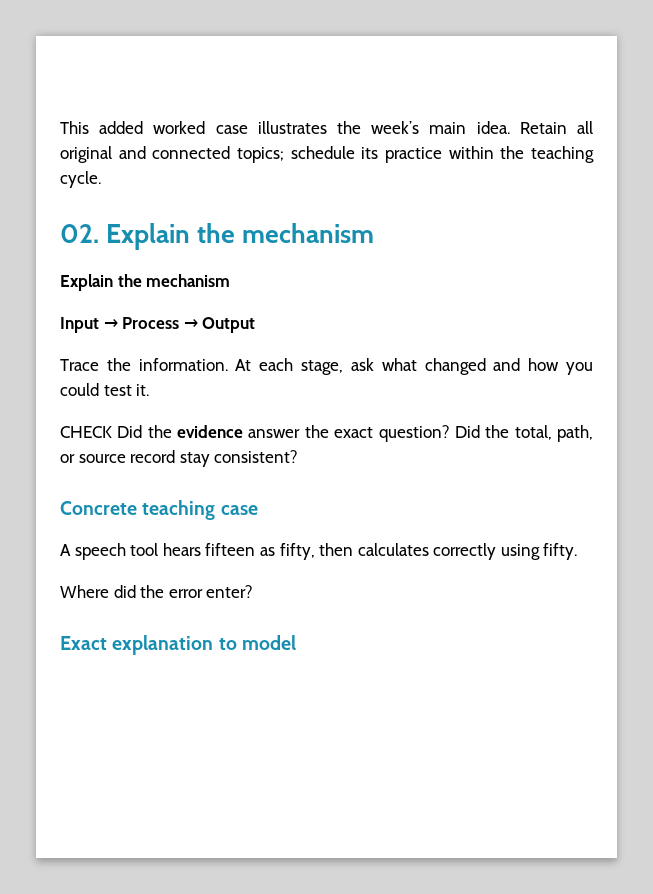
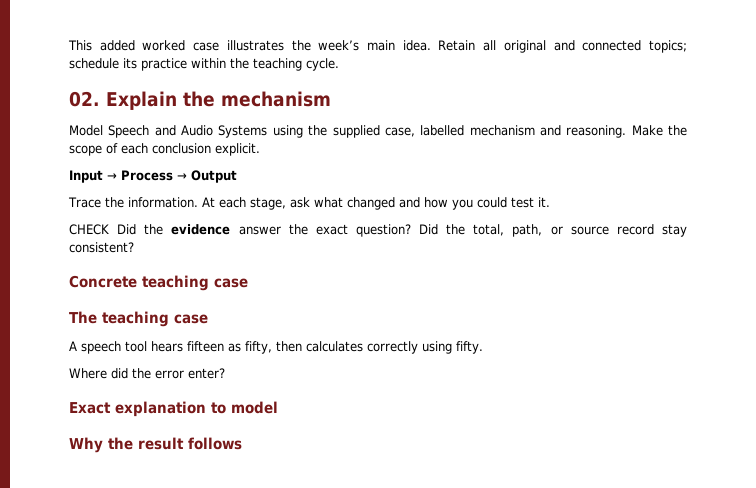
[60,274,231,291] Explain the mechanism -> [69,125,687,138] [69,143,260,156] Model Speech and Audio Systems using the supplied case, labelled mechanism and reasoning. Make the scope of each conclusion explicit.
(258, 510) none -> [69,311,208,327] // The teaching case
(296, 642) none -> [69,437,242,453] // Why the result follows

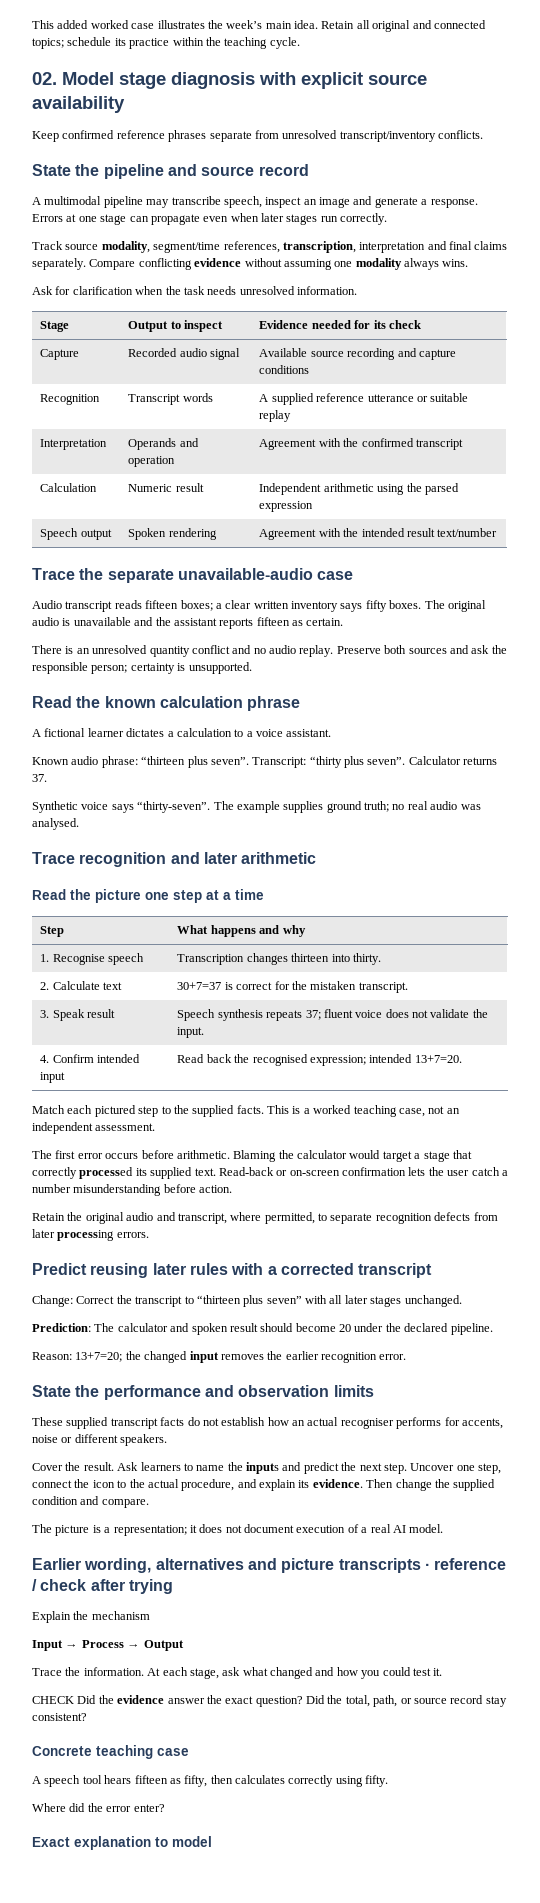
[106,91,331,110] [69,125,687,138] [69,143,260,156] Explain the mechanism // Model Speech and Audio Systems using the supplied case, labelled mechanism and reasoning. Make the scope of each conclusion explicit. -> [62,72,427,89] [32,96,125,113] [32,130,483,142] [32,164,309,179] [32,196,478,208] [32,213,388,225] [32,241,508,253] [32,258,469,270] [32,286,357,295] [40,321,70,332] [128,320,224,332] [259,320,421,329] [40,349,80,360] [128,348,241,360] [259,348,456,360] [259,365,310,374] [40,394,101,405] [128,393,213,405] [259,393,469,405] [259,410,292,422] [40,439,108,450] [128,438,199,450] [128,456,176,467] [259,438,463,450] [40,483,98,492] [128,483,204,492] [259,483,459,495] [259,501,314,512] [40,528,112,540] [128,528,217,540] [259,528,498,540] [32,568,354,583] [32,600,486,612] [32,617,344,629] [32,645,507,657] [32,662,252,674] [32,696,301,711] [32,728,332,737] [32,756,498,768] [32,774,47,782] [32,801,481,813] [32,818,79,830] [32,852,317,867] [32,889,264,903] [40,926,65,937] [177,925,306,937] [40,953,145,965] [177,953,381,965] [40,981,123,990] [177,981,408,993] [40,1009,116,1021] [177,1009,488,1021] [177,1027,205,1038] [40,1054,141,1063] [40,1072,66,1083] [177,1054,462,1066] [32,1105,460,1117] [32,1122,156,1134] [32,1150,472,1162] [32,1167,508,1179] [32,1184,233,1196] [32,1212,498,1224] [32,1229,149,1241] [32,1263,433,1278] [32,1295,462,1307] [32,1323,493,1335] [32,1351,407,1363] [32,1385,374,1400] [32,1417,503,1429] [32,1434,168,1446] [32,1462,501,1474] [32,1479,496,1491] [32,1496,149,1508] [32,1524,444,1536] [32,1558,507,1573] [32,1579,173,1594] [32,1611,150,1623] Model stage diagnosis with explicit source availability // Keep confirmed reference phrases separate from unresolved transcript/inventory conflicts. // State the pipeline and source record // A multimodal pipeline may transcribe speech, inspect an image and generate a response. Errors at one stage can propagate even when later stages run correctly. // Track source modality, segment/time references, transcription, interpretation and final claims separately. Compare conflicting evidence without assuming one modality always wins. // Ask for clarification when the task needs unresolved information. // Stage | Output to inspect | Evidence needed for its check // Capture | Recorded audio signal | Available source recording and capture conditions // Recognition | Transcript words | A supplied reference utterance or suitable replay // Interpretation | Operands and operation | Agreement with the confirmed transcript // Calculation | Numeric result | Independent arithmetic using the parsed expression // Speech output | Spoken rendering | Agreement with the intended result text/number // Trace the separate unavailable-audio case // Audio transcript reads fifteen boxes; a clear written inventory says fifty boxes. The original audio is unavailable and the assistant reports fifteen as certain. // There is an unresolved quantity conflict and no audio replay. Preserve both sources and ask the responsible person; certainty is unsupported. // Read the known calculation phrase // A fictional learner dictates a calculation to a voice assistant. // Known audio phrase: “thirteen plus seven”. Transcript: “thirty plus seven”. Calculator returns 37. // Synthetic voice says “thirty-seven”. The example supplies ground truth; no real audio was analysed. // Trace recognition and later arithmetic // Read the picture one step at a time // Step | What happens and why // 1. Recognise speech | Transcription changes thirteen into thirty. // 2. Calculate text | 30+7=37 is correct for the mistaken transcript. // 3. Speak result | Speech synthesis repeats 37; fluent voice does not validate the input. // 4. Confirm intended input | Read back the recognised expression; intended 13+7=20. // Match each pictured step to the supplied facts. This is a worked teaching case, not an independent assessment. // The first error occurs before arithmetic. Blaming the calculator would target a stage that correctly processed its supplied text. Read-back or on-screen confirmation lets the user catch a number misunderstanding before action. // Retain the original audio and transcript, where permitted, to separate recognition defects from later processing errors. // Predict reusing later rules with a corrected transcript // Change: Correct the transcript to “thirteen plus seven” with all later stages unchanged. // Prediction: The calculator and spoken result should become 20 under the declared pipeline. // Reason: 13+7=20; the changed input removes the earlier recognition error. // State the performance and observation limits // These supplied transcript facts do not establish how an actual recogniser performs for accents, noise or different speakers. // Cover the result. Ask learners to name the inputs and predict the next step. Uncover one step, connect the icon to the actual procedure, and explain its evidence. Then change the supplied condition and compare. // The picture is a representation; it does not document execution of a real AI model. // Earlier wording, alternatives and picture transcripts · reference / check after trying // Explain the mechanism
[69,311,208,327] // The teaching case -> (189, 1752) none
[69,437,242,453] // Why the result follows -> (212, 1841) none

